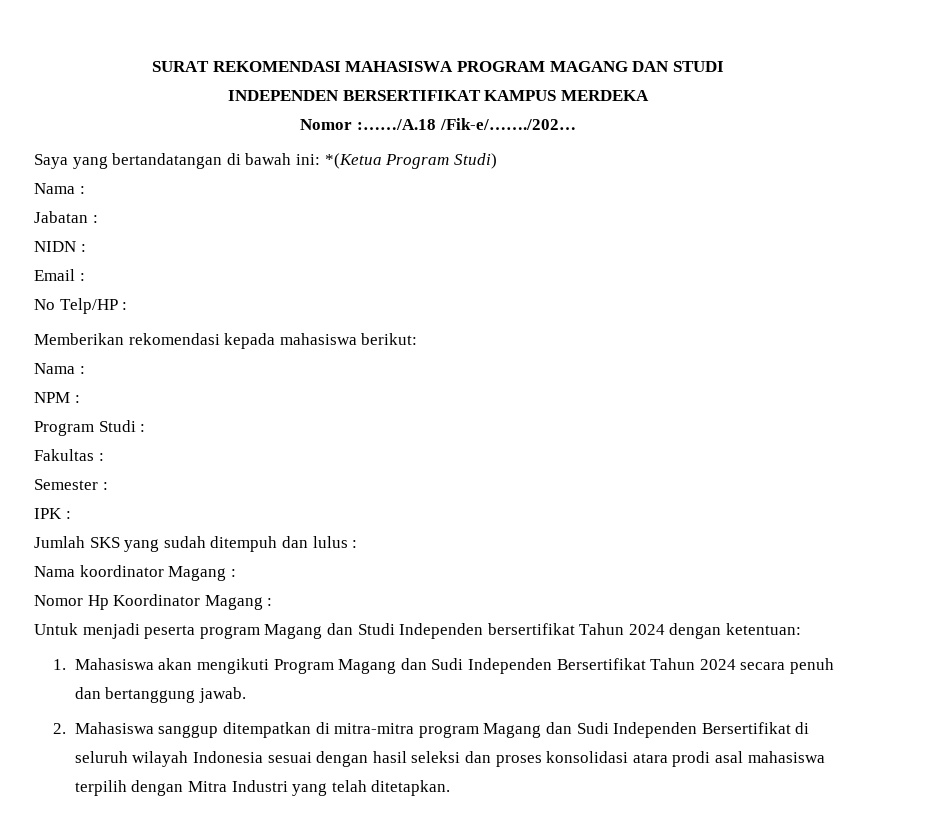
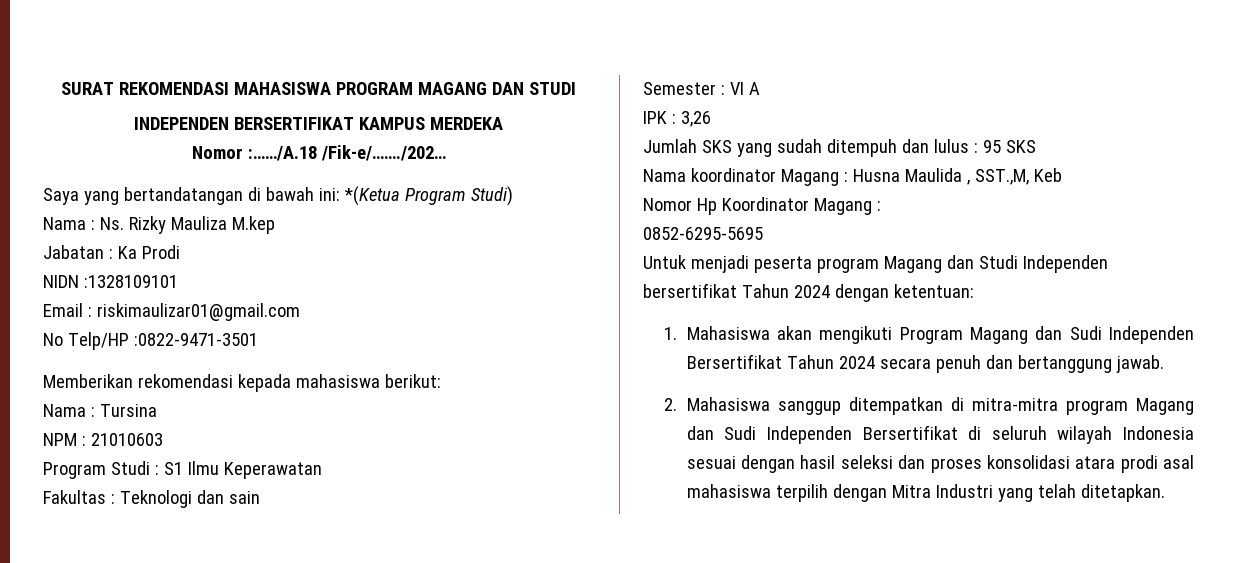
(85, 190) none -> [99,216,275,234] Ns. Rizky Mauliza M.kep
(98, 219) none -> [117,245,180,259] Ka Prodi
[80,244,86,252] : -> [83,275,178,288] :1328109101
(85, 277) none -> [96,303,300,321] riskimaulizar01@gmail.com
[122,302,128,310] : -> [133,333,258,346] :0822-9471-3501
(85, 370) none -> [99,404,157,417] Tursina
(80, 399) none -> [90,433,163,446] 21010603
(146, 428) none -> [163,461,322,479] S1 Ilmu Keperawatan
(104, 457) none -> [119,490,260,508] Teknologi dan sain
(108, 486) none -> [729,82,760,95] VI A
(71, 515) none -> [680,111,711,127] 3,26
(358, 544) none -> [982,140,1036,153] 95 SKS
(236, 573) none -> [852,168,1062,185] Husna Maulida , SST.,M, Keb
(273, 602) none -> [643,227,763,240] // 0852‑6295‑5695

